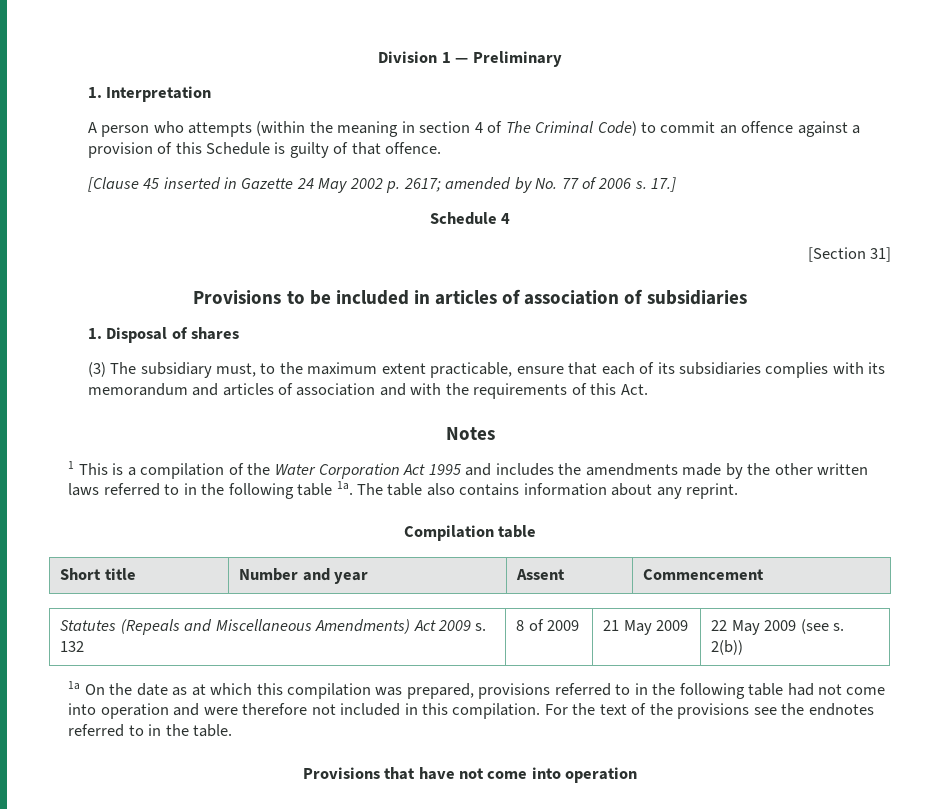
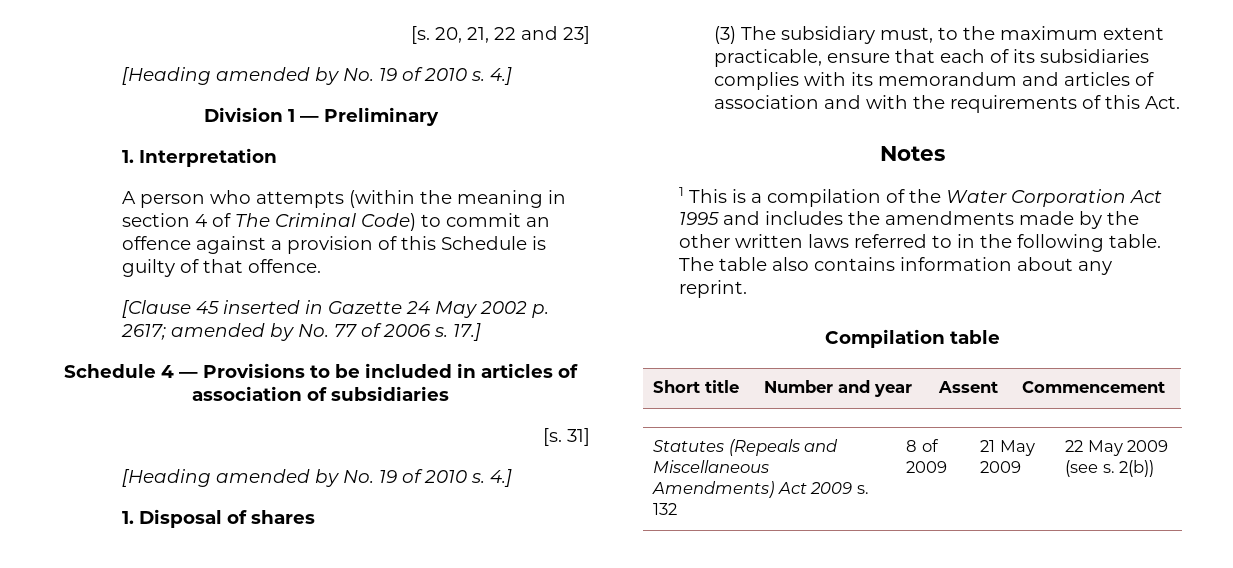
(378, 57) none -> [411,26,590,44] [122,67,513,85] [s. 20, 21, 22 and 23] // [Heading amended by No. 19 of 2010 s. 4.] //
[807,247,891,262] // [Section 31] // -> [179,372,198,378] —
(747, 297) none -> [543,428,590,446] [122,469,513,487] // [s. 31] // [Heading amended by No. 19 of 2010 s. 4.]
[297,481,353,496] table 1a. -> [1108,234,1161,248] table.
[68,681,886,699] [68,703,874,719] [68,724,233,737] [302,767,638,783] // 1a On the date as at which this compilation was prepared, provisions referred to in the following table had not come into operation and were therefore not included in this compilation. For the text of the provisions see the endnotes referred to in the table. // Provisions that have not come into operation -> (1155, 468) none

